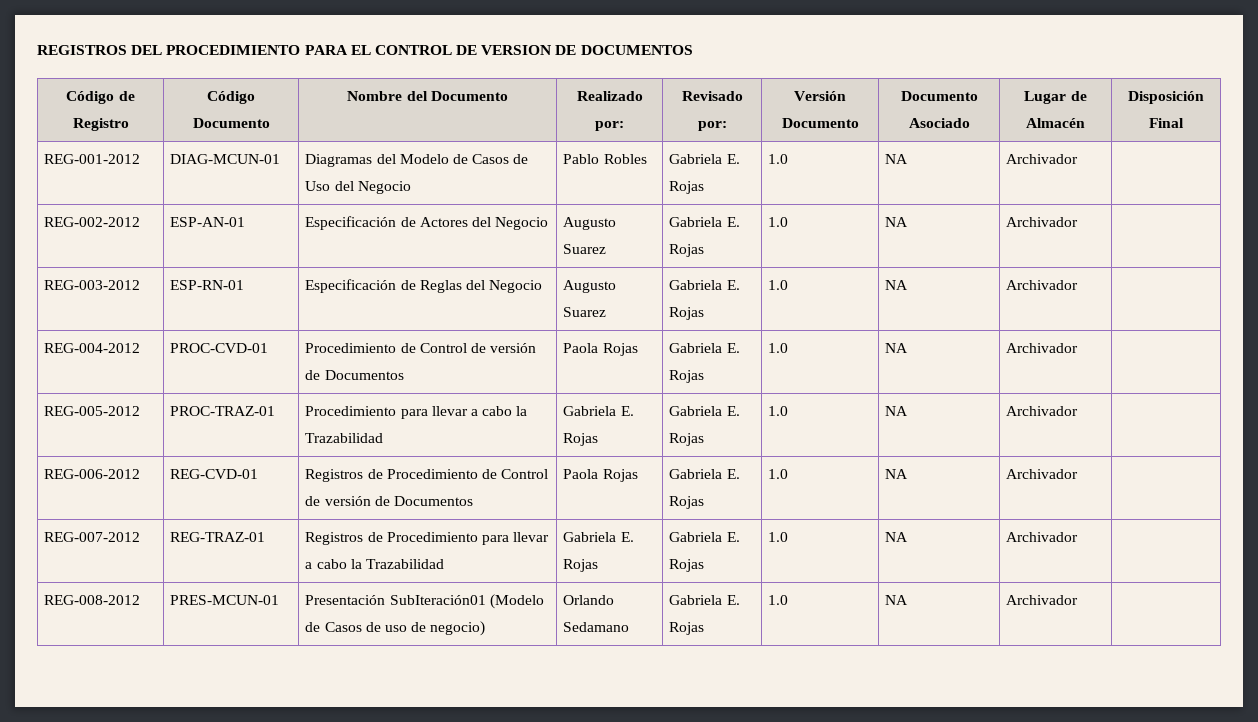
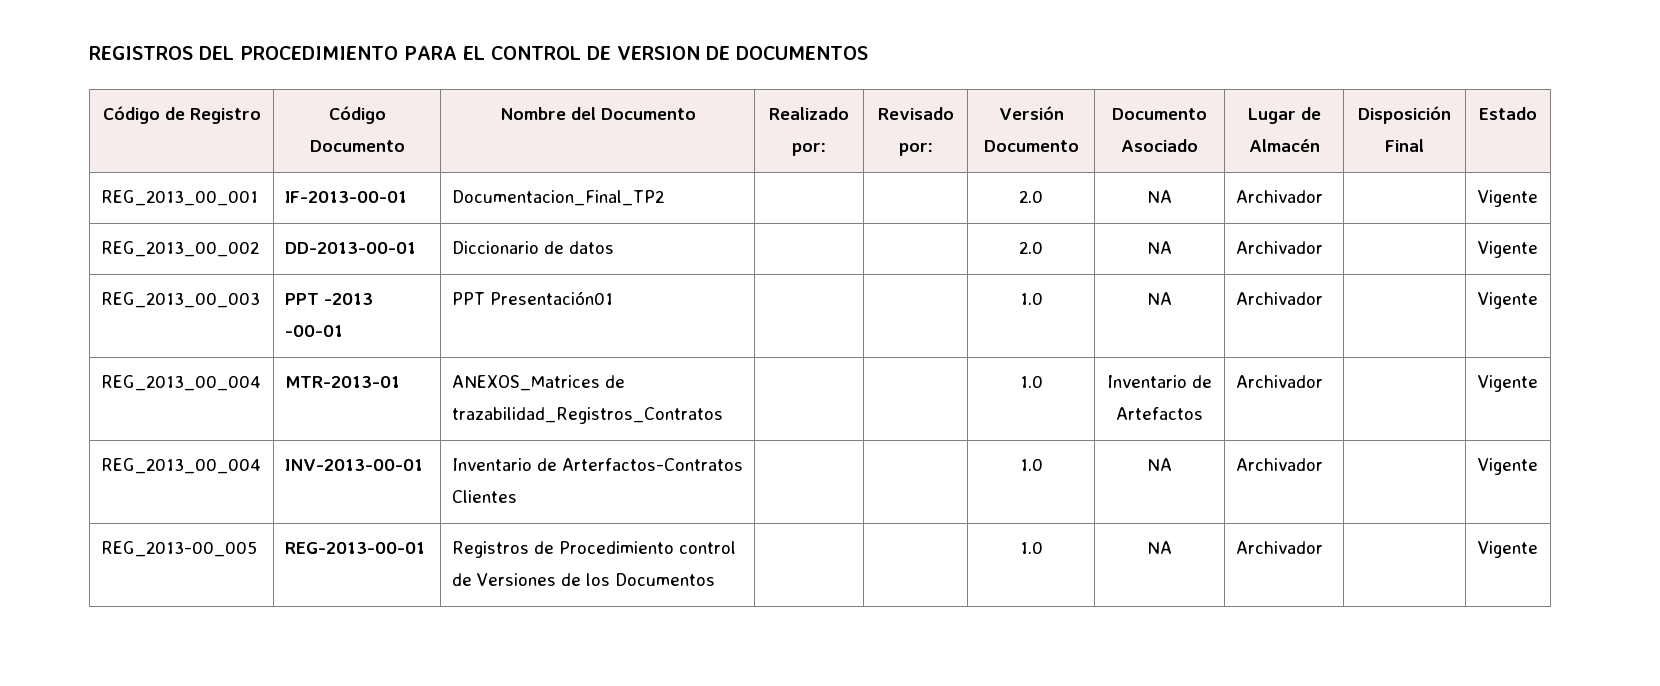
[44,154,141,164] [170,154,281,164] [305,154,529,167] [305,181,411,194] [563,154,647,164] [669,154,740,164] [669,181,705,194] [768,154,789,164] [885,154,909,164] [1006,154,1079,164] [44,217,141,227] [170,217,246,227] [305,216,549,230] [563,217,617,230] [563,244,607,254] [669,217,740,227] [669,244,705,257] [768,217,789,227] [885,217,909,227] [1006,217,1079,227] [44,280,141,290] [170,280,245,290] [305,279,543,293] [563,280,617,293] [563,307,607,317] [669,280,740,290] [669,307,705,320] [768,280,789,290] [885,280,909,290] [1006,280,1079,290] [44,343,141,353] [170,343,269,353] [305,343,537,353] [305,370,404,380] [563,343,638,356] [669,343,740,353] [669,370,705,383] [768,343,789,353] [885,343,909,353] [1006,343,1079,353] [44,406,141,416] [170,406,276,416] [305,406,528,419] [305,433,384,443] [563,406,634,416] [563,433,599,446] [669,406,740,416] [669,433,705,446] [768,406,789,416] [885,406,909,416] [1006,406,1079,416] [44,469,141,479] [170,469,259,479] [305,469,549,482] [305,496,474,506] [563,469,638,482] [669,469,740,479] [669,496,705,509] [768,469,789,479] [885,469,909,479] [1006,469,1079,479] [44,532,141,542] [170,532,266,542] [305,532,550,545] [305,559,445,569] [563,532,634,542] [563,559,599,572] [669,532,740,542] [669,559,705,572] [768,532,789,542] [885,532,909,542] [1006,532,1079,542] [44,595,141,605] [170,595,280,605] [305,594,544,609] [305,621,486,636] [563,595,615,605] [563,622,630,632] [669,595,740,605] [669,622,705,635] [768,595,789,605] [885,595,909,605] [1006,595,1079,605] // REG-001-2012 | DIAG-MCUN-01 | Diagramas del Modelo de Casos de Uso del Negocio | Pablo Robles | Gabriela E. Rojas | 1.0 | NA | Archivador | // REG-002-2012 | ESP-AN-01 | Especificación de Actores del Negocio | Augusto Suarez | Gabriela E. Rojas | 1.0 | NA | Archivador | // REG-003-2012 | ESP-RN-01 | Especificación de Reglas del Negocio | Augusto Suarez | Gabriela E. Rojas | 1.0 | NA | Archivador | // REG-004-2012 | PROC-CVD-01 | Procedimiento de Control de versión de Documentos | Paola Rojas | Gabriela E. Rojas | 1.0 | NA | Archivador | // REG-005-2012 | PROC-TRAZ-01 | Procedimiento para llevar a cabo la Trazabilidad | Gabriela E. Rojas | Gabriela E. Rojas | 1.0 | NA | Archivador | // REG-006-2012 | REG-CVD-01 | Registros de Procedimiento de Control de versión de Documentos | Paola Rojas | Gabriela E. Rojas | 1.0 | NA | Archivador | // REG-007-2012 | REG-TRAZ-01 | Registros de Procedimiento para llevar a cabo la Trazabilidad | Gabriela E. Rojas | Gabriela E. Rojas | 1.0 | NA | Archivador | // REG-008-2012 | PRES-MCUN-01 | Presentación SubIteración01 (Modelo de Casos de uso de negocio) | Orlando Sedamano | Gabriela E. Rojas | 1.0 | NA | Archivador | -> [1479,107,1537,120] [100,190,258,206] [284,191,407,203] [451,190,664,206] [1019,190,1043,203] [1147,190,1172,203] [1235,190,1323,203] [1478,190,1538,207] [100,241,259,257] [284,242,416,254] [451,241,614,254] [1019,241,1043,254] [1147,241,1172,254] [1235,241,1323,254] [1478,241,1538,258] [100,292,260,308] [284,293,373,305] [284,325,343,337] [451,291,613,305] [1019,292,1043,305] [1147,292,1172,305] [1235,292,1323,305] [1478,292,1538,309] [100,375,261,391] [284,376,400,388] [451,375,625,391] [451,407,723,424] [1019,375,1043,388] [1107,375,1212,388] [1116,407,1203,420] [1235,375,1323,388] [1478,375,1538,392] [100,458,261,474] [284,459,423,471] [451,458,743,471] [451,490,517,503] [1019,458,1043,471] [1147,458,1172,471] [1235,458,1323,471] [1478,458,1538,475] [100,541,257,557] [284,542,425,554] [451,541,736,558] [451,573,715,586] [1019,541,1043,554] [1147,541,1172,554] [1235,541,1323,554] [1478,541,1538,558] | Estado // REG_2013_00_001 | IF-2013-00-01 | Documentacion_Final_TP2 | | | 2.0 | NA | Archivador | | Vigente // REG_2013_00_002 | DD-2013-00-01 | Diccionario de datos | | | 2.0 | NA | Archivador | | Vigente // REG_2013_00_003 | PPT -2013 -00-01 | PPT Presentación01 | | | 1.0 | NA | Archivador | | Vigente // REG_2013_00_004 | MTR-2013-01 | ANEXOS_Matrices de trazabilidad_Registros_Contratos | | | 1.0 | Inventario de Artefactos | Archivador | | Vigente // REG_2013_00_004 | INV-2013-00-01 | Inventario de Arterfactos-Contratos Clientes | | | 1.0 | NA | Archivador | | Vigente // REG_2013-00_005 | REG-2013-00-01 | Registros de Procedimiento control de Versiones de los Documentos | | | 1.0 | NA | Archivador | | Vigente

